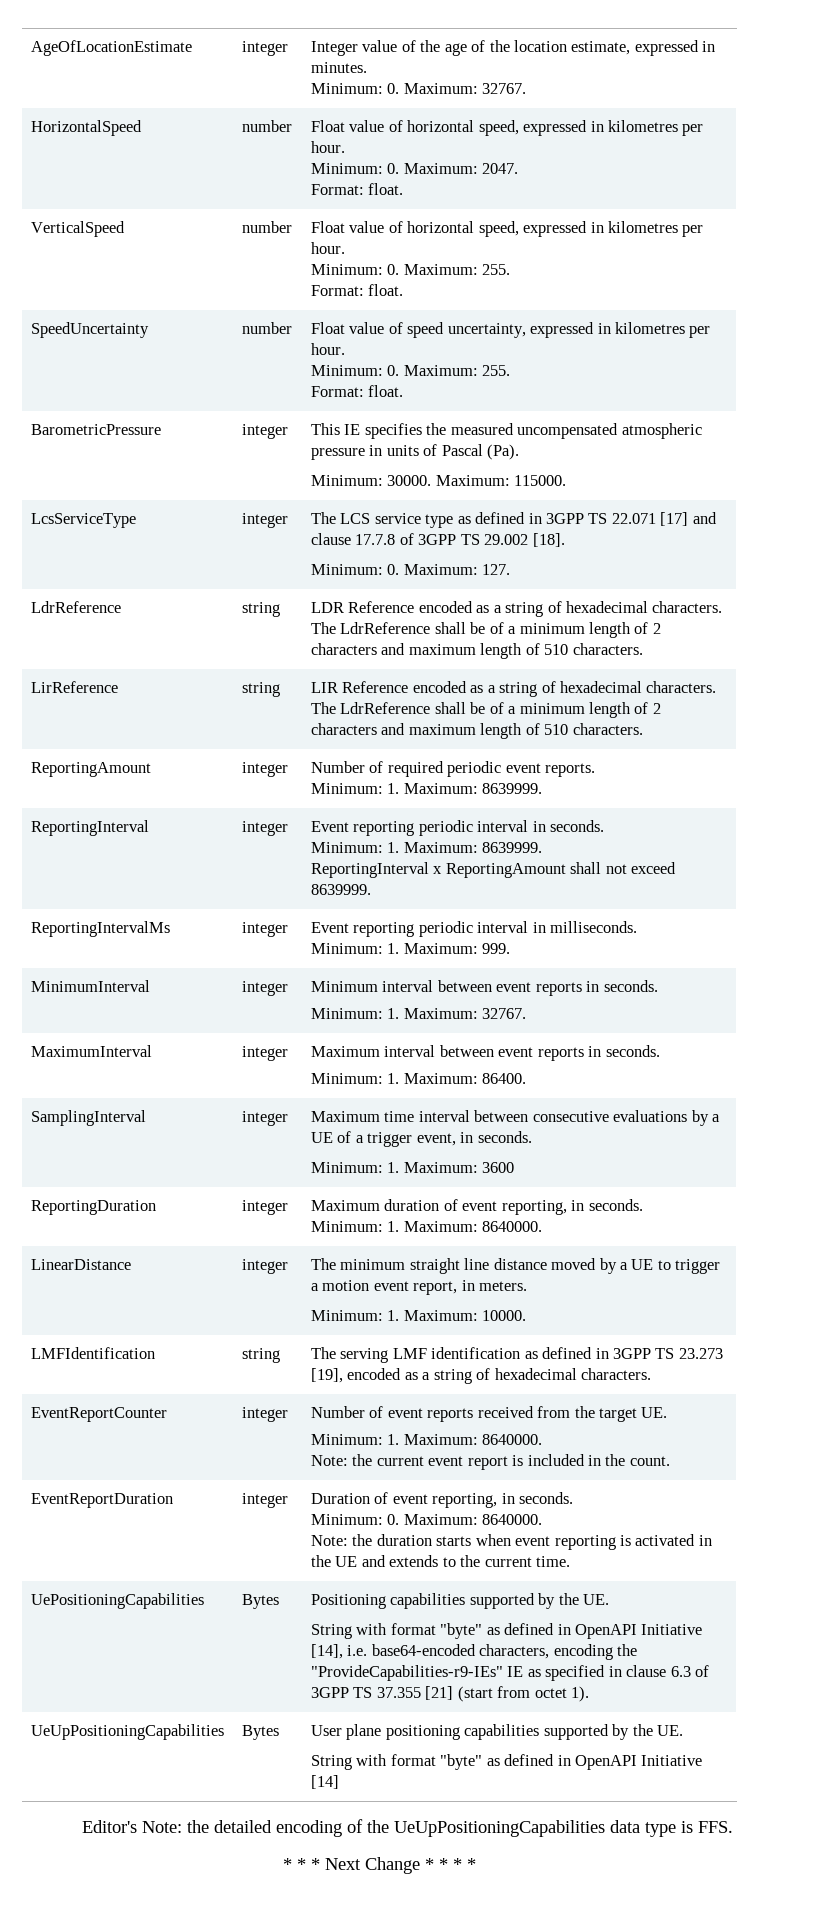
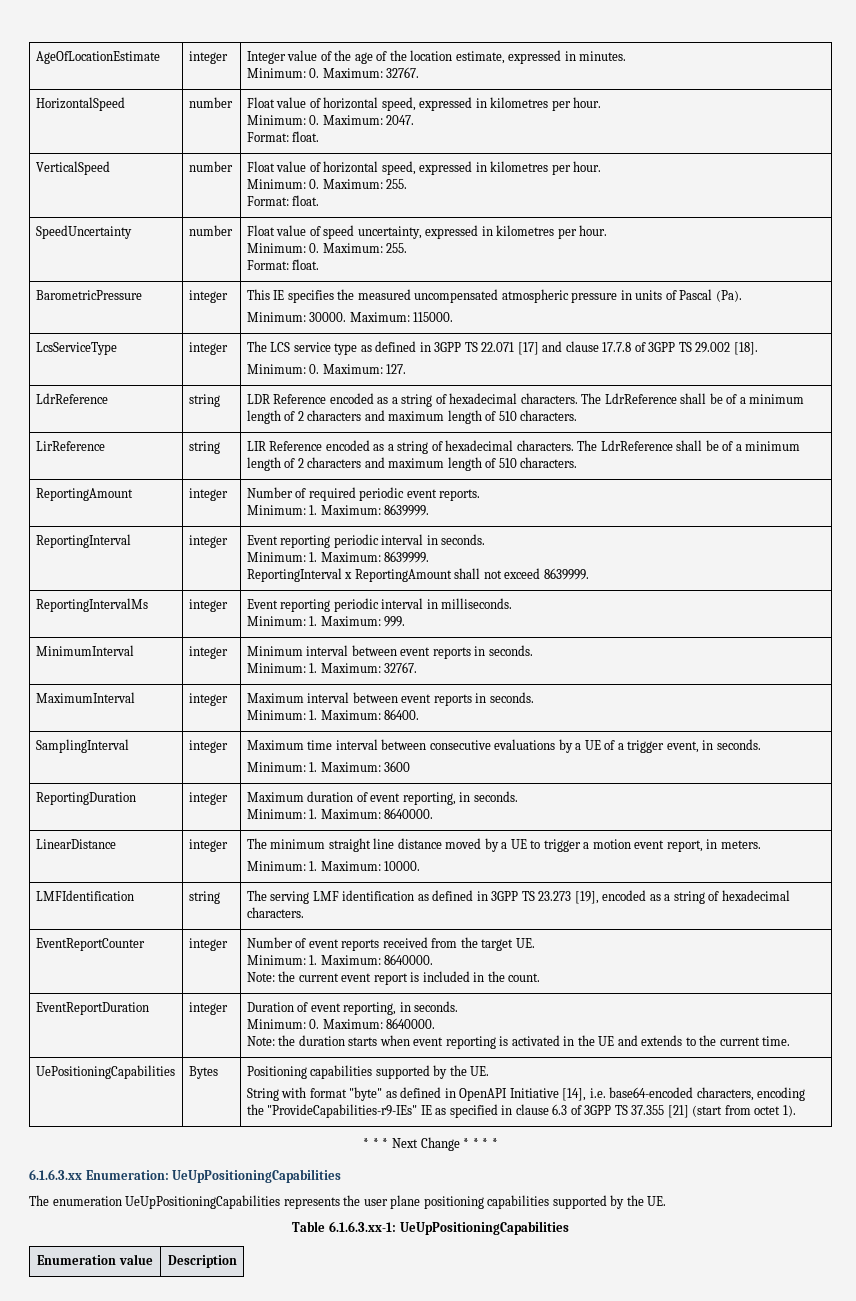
[30,1724,224,1740] [241,1725,279,1740] [310,1724,683,1740] [310,1754,703,1770] [310,1775,339,1789] [82,1819,734,1837] // UeUpPositioningCapabilities | Bytes | User plane positioning capabilities supported by the UE. // String with format "byte" as defined in OpenAPI Initiative [14] // Editor's Note: the detailed encoding of the UeUpPositioningCapabilities data type is FFS. -> (796, 1111) none
(476, 1864) none -> [29,1169,342,1183] [29,1195,667,1209] [292,1221,569,1235] [37,1254,153,1265] [167,1255,237,1268] // 6.1.6.3.xx Enumeration: UeUpPositioningCapabilities // The enumeration UeUpPositioningCapabilities represents the user plane positioning capabilities supported by the UE. // Table 6.1.6.3.xx-1: UeUpPositioningCapabilities // Enumeration value | Description

